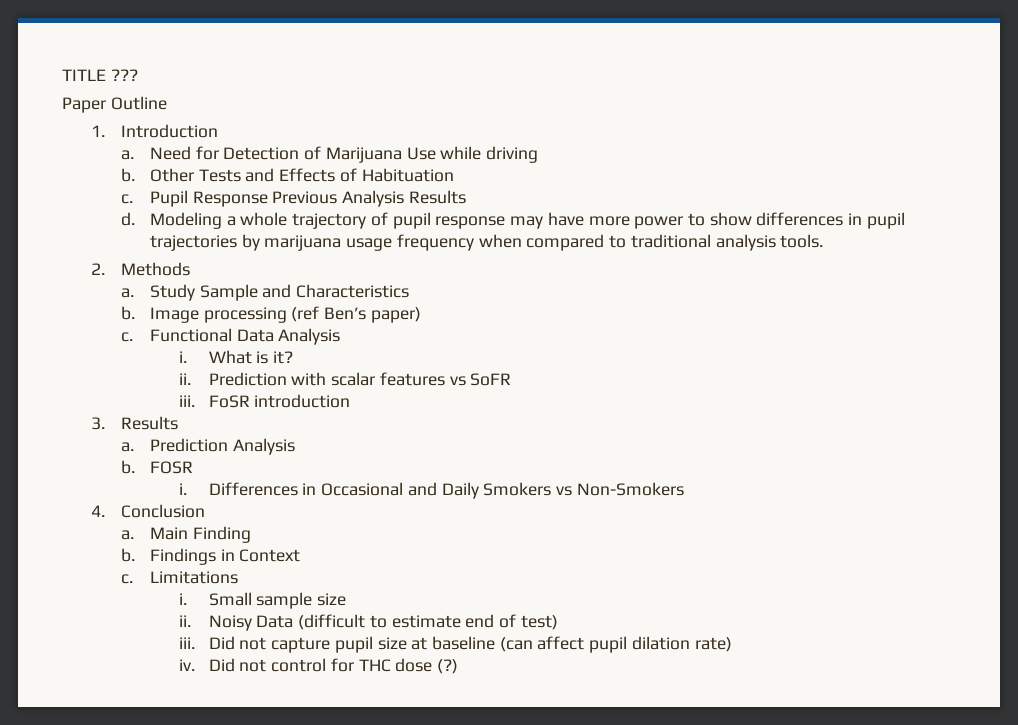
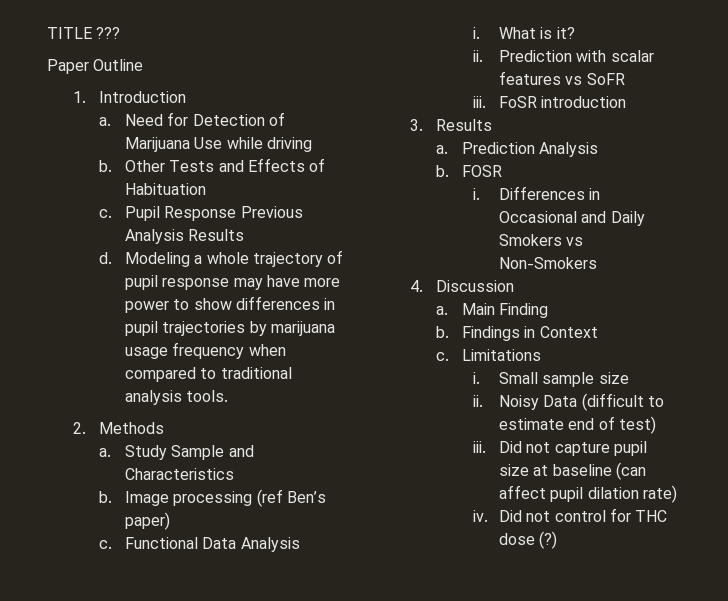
[120,504,205,518] Conclusion -> [436,280,515,292] Discussion

